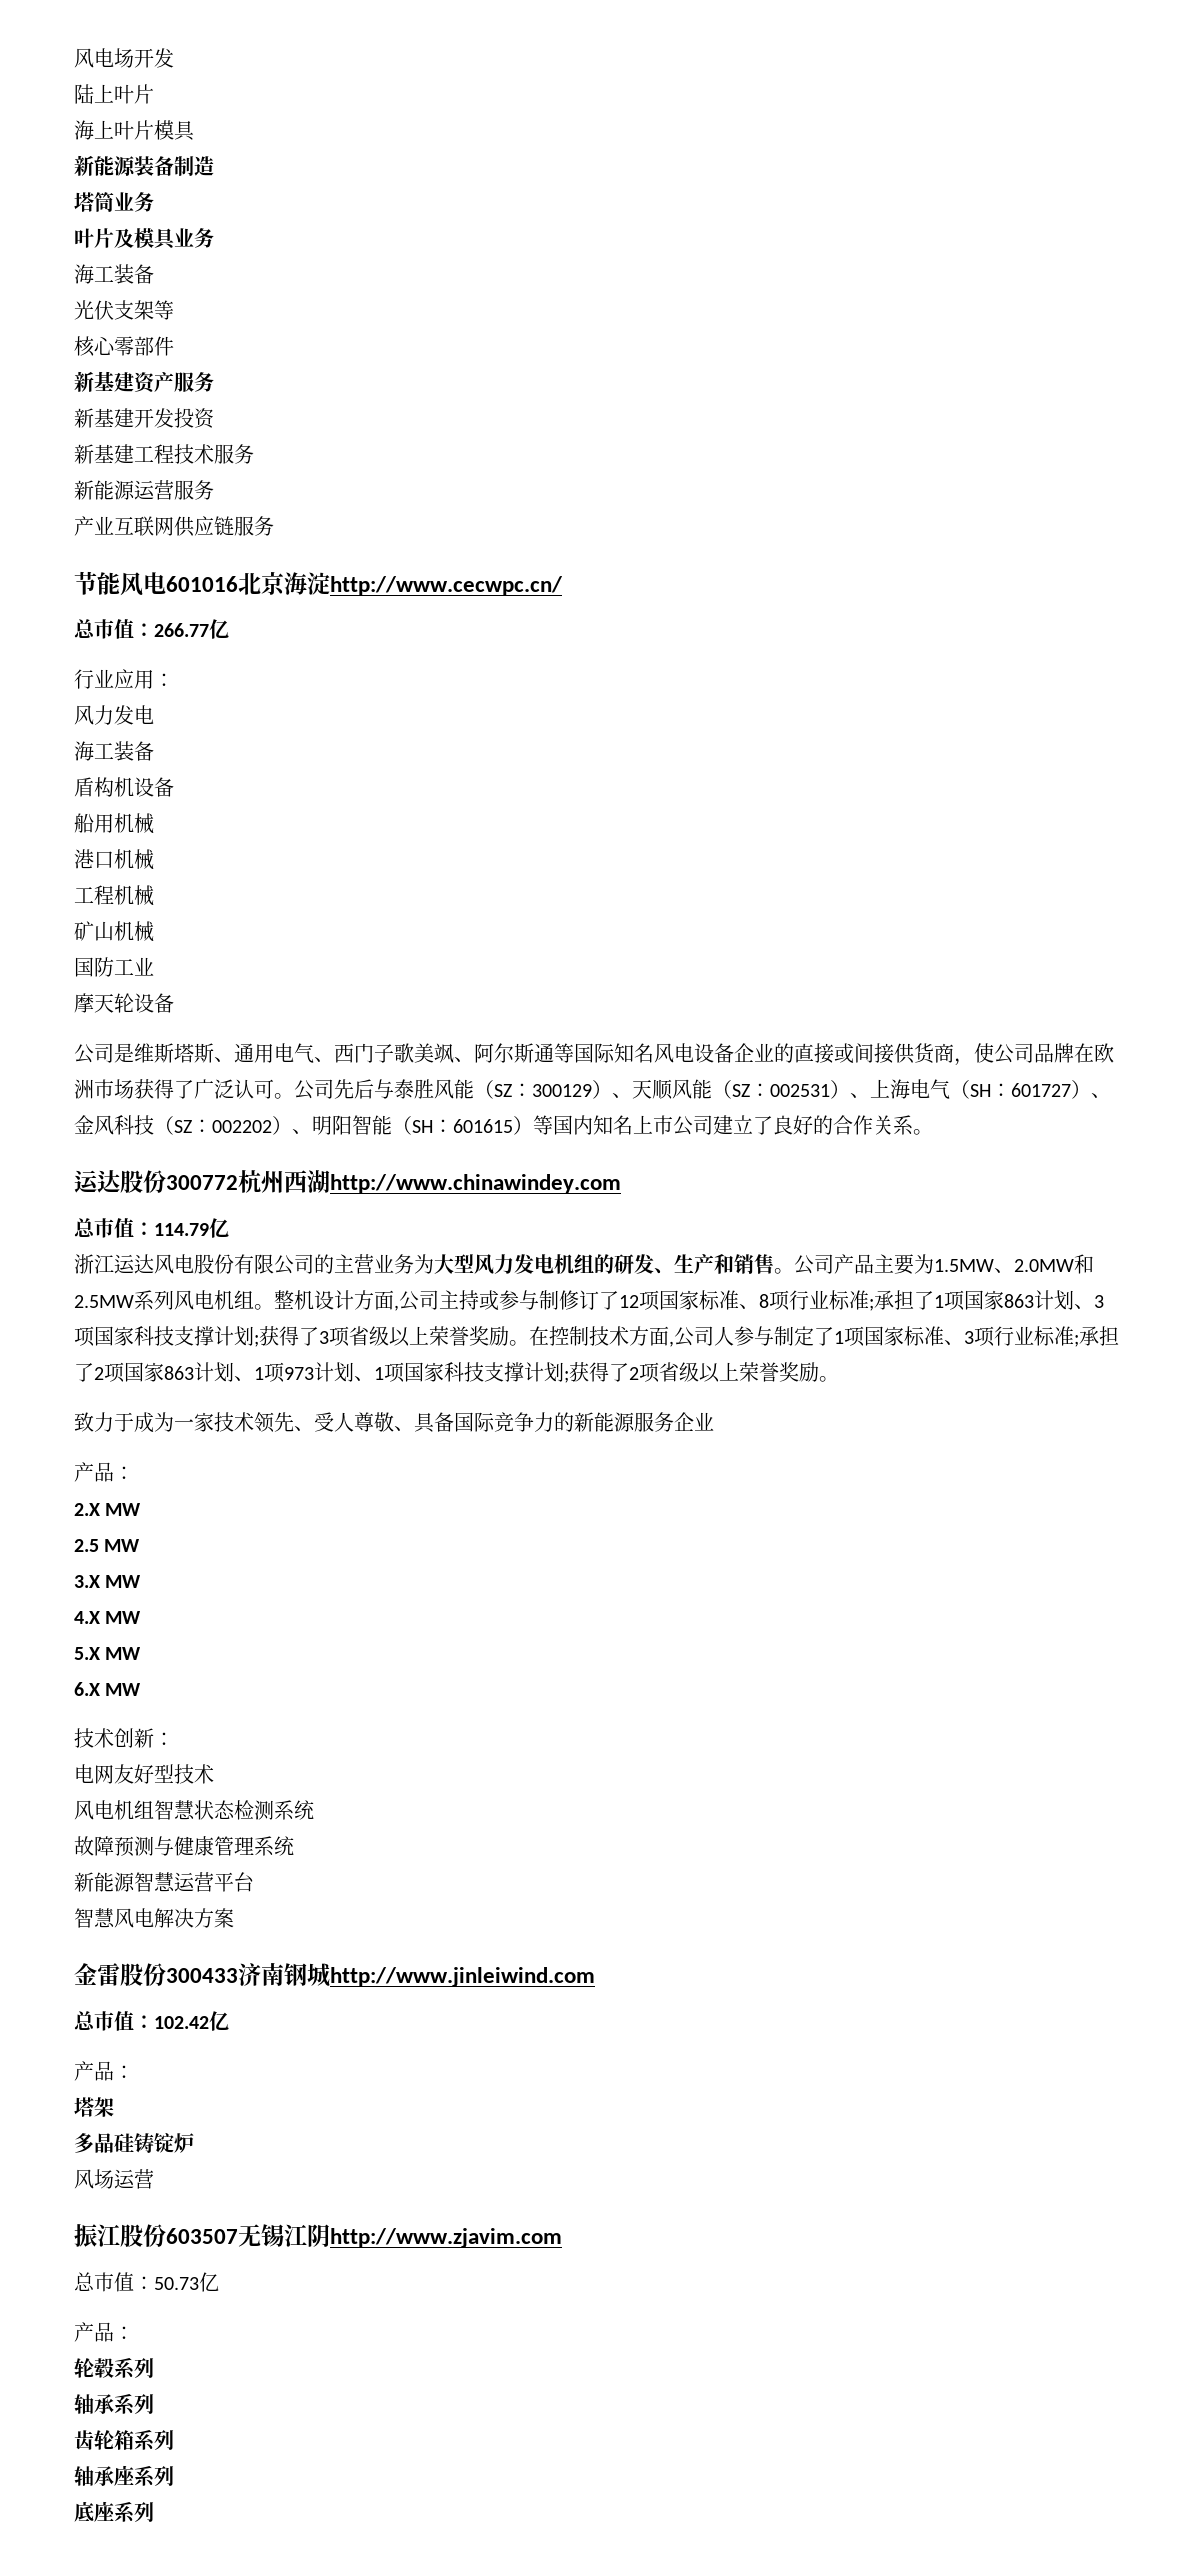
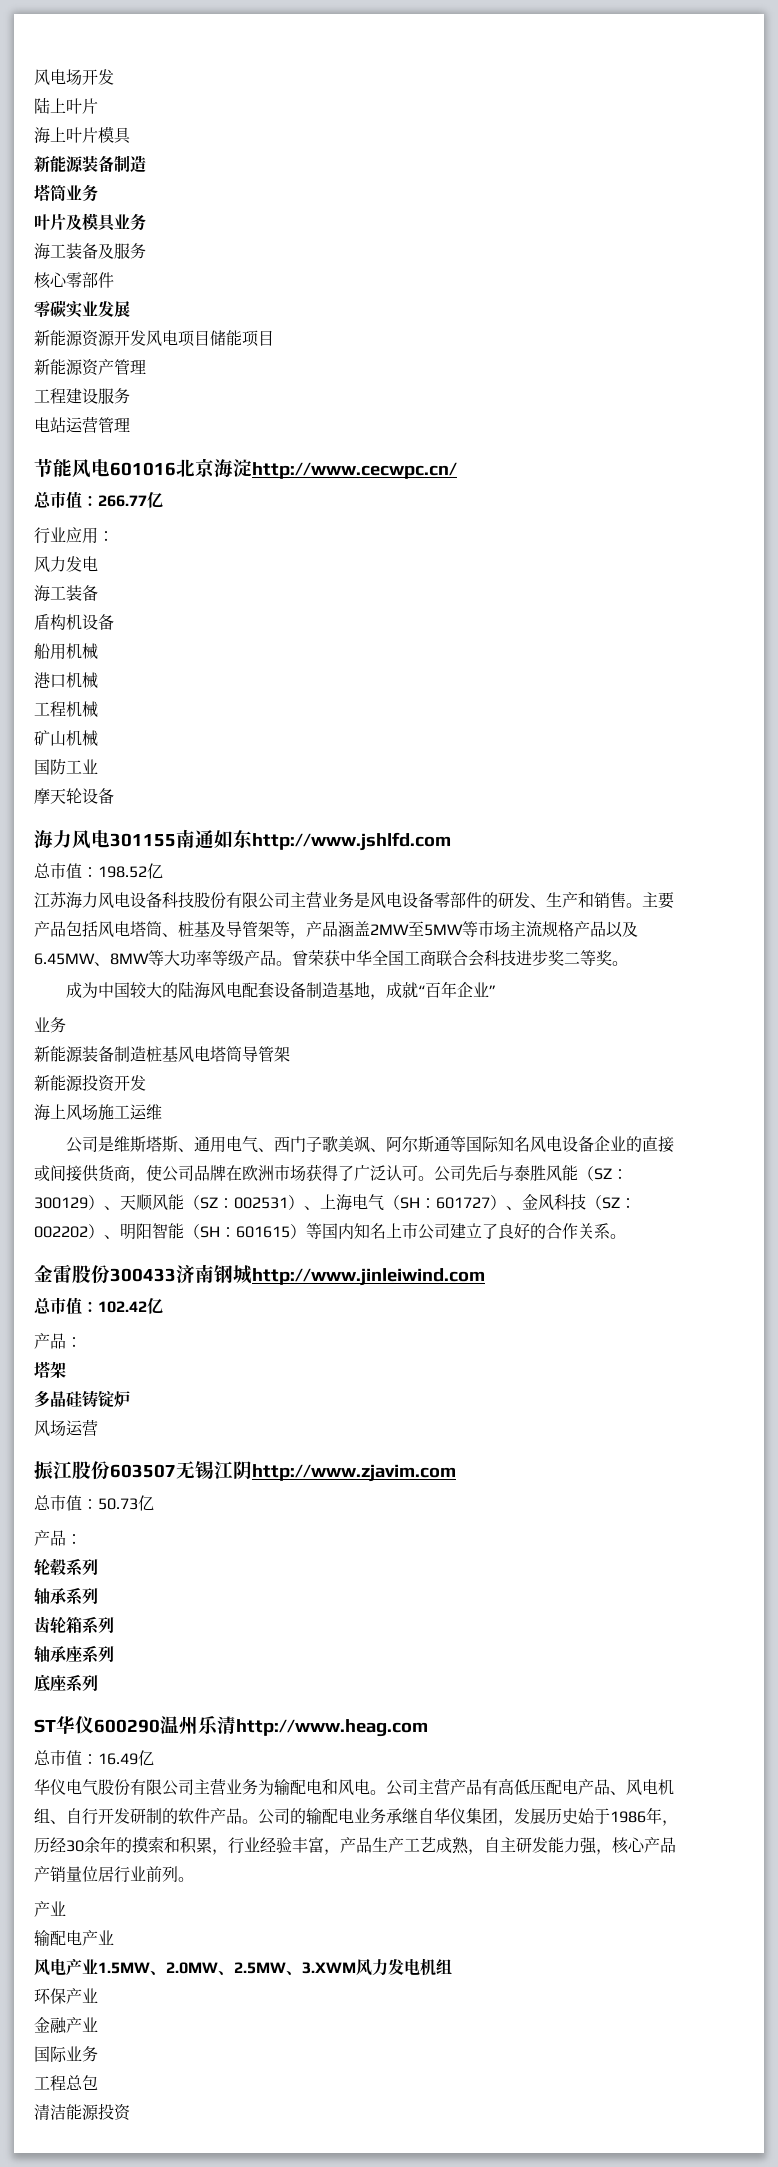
[74,300,174,320] // 光伏支架等 -> [98,243,146,259] 及服务
[74,371,214,394] [74,408,215,429] [74,444,254,464] [74,480,214,500] [74,516,274,537] 新基建资产服务 // 新基建开发投资 // 新基建工程技术服务 // 新能源运营服务 // 产业互联网供应链服务 -> [34,300,130,318] [34,330,274,347] [34,359,146,376] [34,388,130,404] [34,416,130,433] 零碳实业发展 // 新能源资源开发风电项目储能项目 // 新能源资产管理 // 工程建设服务 // 电站运营管理
(174, 1003) none -> [34,829,451,851] [34,863,163,879] [34,891,674,909] [34,921,638,939] [34,949,628,967] [66,981,497,1000] [34,1017,66,1033] [34,1046,290,1063] [34,1074,146,1092] [34,1104,162,1121] // 海力风电301155南通如东http://www.jshlfd.com // 总市值：198.52亿 // 江苏海力风电设备科技股份有限公司主营业务是风电设备零部件的研发、生产和销售。主要产品包括风电塔筒、桩基及导管架等，产品涵盖2MW至5MW等市场主流规格产品以及6.45MW、8MW等大功率等级产品。曾荣获中华全国工商联合会科技进步奖二等奖。 // 成为中国较大的陆海风电配套设备制造基地，成就“百年企业” // 业务 // 新能源装备制造桩基风电塔筒导管架 // 新能源投资开发 // 海上风场施工运维
[74,1170,621,1194] [74,1218,229,1238] [74,1254,1094,1275] [74,1290,1104,1311] [74,1326,1119,1347] [74,1362,839,1383] [74,1412,714,1433] [74,1462,134,1482] [74,1503,142,1516] [74,1539,141,1552] [74,1575,142,1588] [74,1611,142,1624] [74,1647,142,1660] [74,1682,142,1696] [74,1728,174,1748] [74,1764,214,1784] [74,1800,314,1820] [74,1836,294,1857] [74,1872,254,1892] [74,1908,234,1928] // 运达股份300772杭州西湖http://www.chinawindey.com // 总市值：114.79亿 // 浙江运达风电股份有限公司的主营业务为大型风力发电机组的研发、生产和销售。公司产品主要为1.5MW、2.0MW和2.5MW系列风电机组。整机设计方面,公司主持或参与制修订了12项国家标准、8项行业标准;承担了1项国家863计划、3项国家科技支撑计划;获得了3项省级以上荣誉奖励。在控制技术方面,公司人参与制定了1项国家标准、3项行业标准;承担了2项国家863计划、1项973计划、1项国家科技支撑计划;获得了2项省级以上荣誉奖励。 // 致力于成为一家技术领先、受人尊敬、具备国际竞争力的新能源服务企业 // 产品： // 2.X MW // 2.5 MW // 3.X MW // 4.X MW // 5.X MW // 6.X MW // 技术创新： // 电网友好型技术 // 风电机组智慧状态检测系统 // 故障预测与健康管理系统 // 新能源智慧运营平台 // 智慧风电解决方案 -> (626, 1236) none
(154, 2512) none -> [34,1716,428,1737] [34,1750,154,1766] [34,1778,674,1796] [34,1807,678,1826] [34,1836,676,1855] [34,1866,194,1883] [34,1901,66,1917] [34,1930,114,1946] [34,1958,452,1976] [34,1988,98,2004] [34,2017,98,2034] [34,2046,98,2062] [34,2075,98,2091] [34,2103,131,2121] // ST华仪600290温州乐清http://www.heag.com // 总市值：16.49亿 // 华仪电气股份有限公司主营业务为输配电和风电。公司主营产品有高低压配电产品、风电机组、自行开发研制的软件产品。公司的输配电业务承继自华仪集团，发展历史始于1986年，历经30余年的摸索和积累，行业经验丰富，产品生产工艺成熟，自主研发能力强，核心产品产销量位居行业前列。 // 产业 // 输配电产业 // 风电产业1.5MW、2.0MW、2.5MW、3.XWM风力发电机组 // 环保产业 // 金融产业 // 国际业务 // 工程总包 // 清洁能源投资

